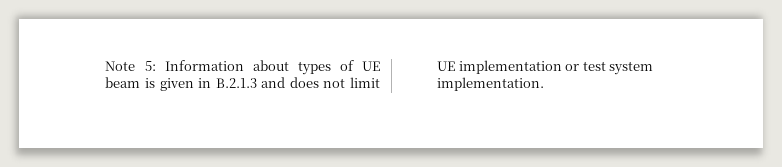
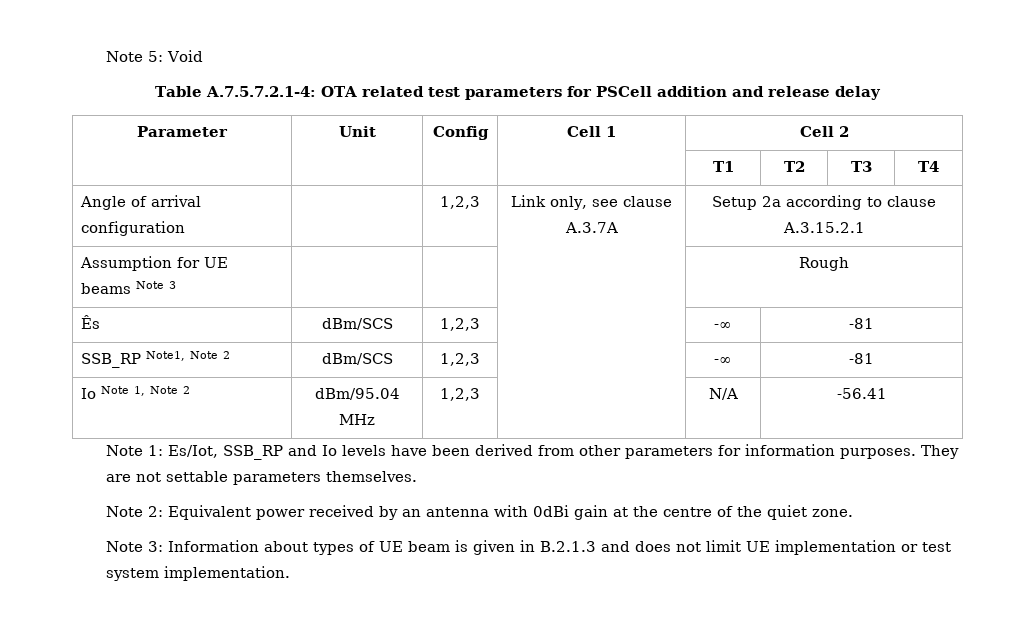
(156, 66) none -> [166,50,203,62] [155,86,881,100] [137,126,228,137] [338,126,376,137] [432,126,489,140] [567,126,616,137] [799,126,849,137] [712,161,734,172] [783,161,805,172] [850,161,872,172] [918,161,939,172] [80,195,202,210] [81,221,186,236] [440,196,480,209] [511,195,672,210] [564,222,618,233] [712,195,936,210] [782,222,865,233] [80,256,229,271] [81,281,177,294] [799,257,849,271] [81,315,101,329] [321,318,393,330] [440,318,480,331] [714,321,732,329] [849,318,874,329] [81,351,231,368] [321,353,393,365] [440,353,480,366] [714,356,732,364] [849,353,874,364] [81,386,191,399] [314,388,400,400] [339,414,375,425] [440,388,480,401] [708,388,738,400] [836,388,887,399] [105,444,959,460] [105,471,417,485] [105,505,853,520] [105,541,163,552] Void // Table A.7.5.7.2.1-4: OTA related test parameters for PSCell addition and release delay // Parameter | Unit | Config | Cell 1 | Cell 2 // | | | | T1 | T2 | T3 | T4 // Angle of arrival configuration | | 1,2,3 | Link only, see clause A.3.7A | Setup 2a according to clause A.3.15.2.1 // Assumption for UE beams Note 3 | | | | Rough // Ês | dBm/SCS | 1,2,3 | | -∞ | -81 // SSB_RP Note1, Note 2 | dBm/SCS | 1,2,3 | | -∞ | -81 // Io Note 1, Note 2 | dBm/95.04 MHz | 1,2,3 | | N/A | -56.41 // Note 1: Es/Iot, SSB_RP and Io levels have been derived from other parameters for information purposes. They are not settable parameters themselves. // Note 2: Equivalent power received by an antenna with 0dBi gain at the centre of the quiet zone. // Note 3:

